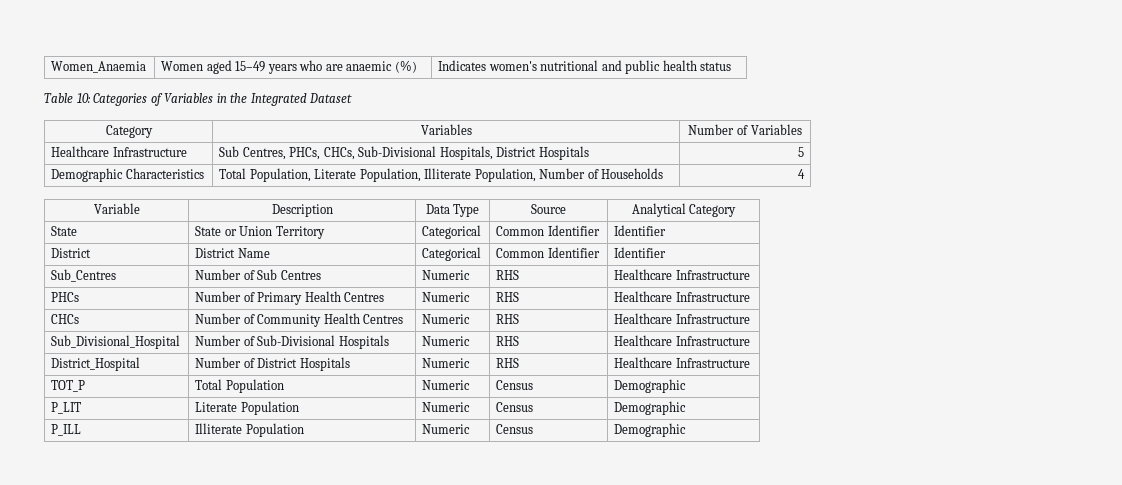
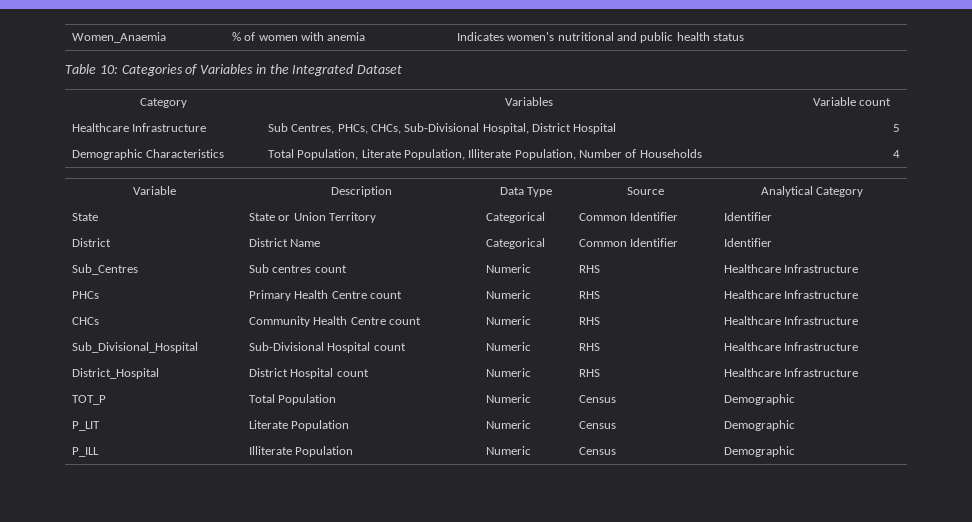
[161,60,417,74] Women aged 15–49 years who are anaemic (%) -> [231,32,366,41] % of women with anemia
[688,124,802,135] Number of Variables -> [812,97,892,106] Variable count
[439,146,589,160] Hospitals, District Hospitals -> [482,123,617,134] Hospital, District Hospital
[195,269,321,280] Number of Sub Centres -> [248,264,347,273] Sub centres count
[195,291,385,305] Number of Primary Health Centres -> [248,290,402,301] Primary Health Centre count
[195,313,404,327] Number of Community Health Centres -> [248,316,421,327] Community Health Centre count
[195,335,389,349] Number of Sub-Divisional Hospitals -> [248,342,406,353] Sub-Divisional Hospital count
[195,357,350,371] Number of District Hospitals -> [248,368,369,379] District Hospital count

